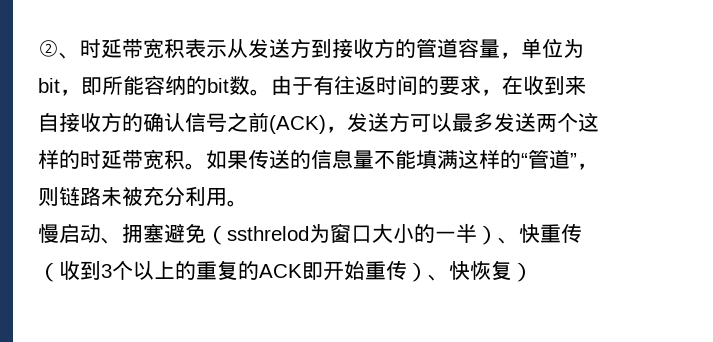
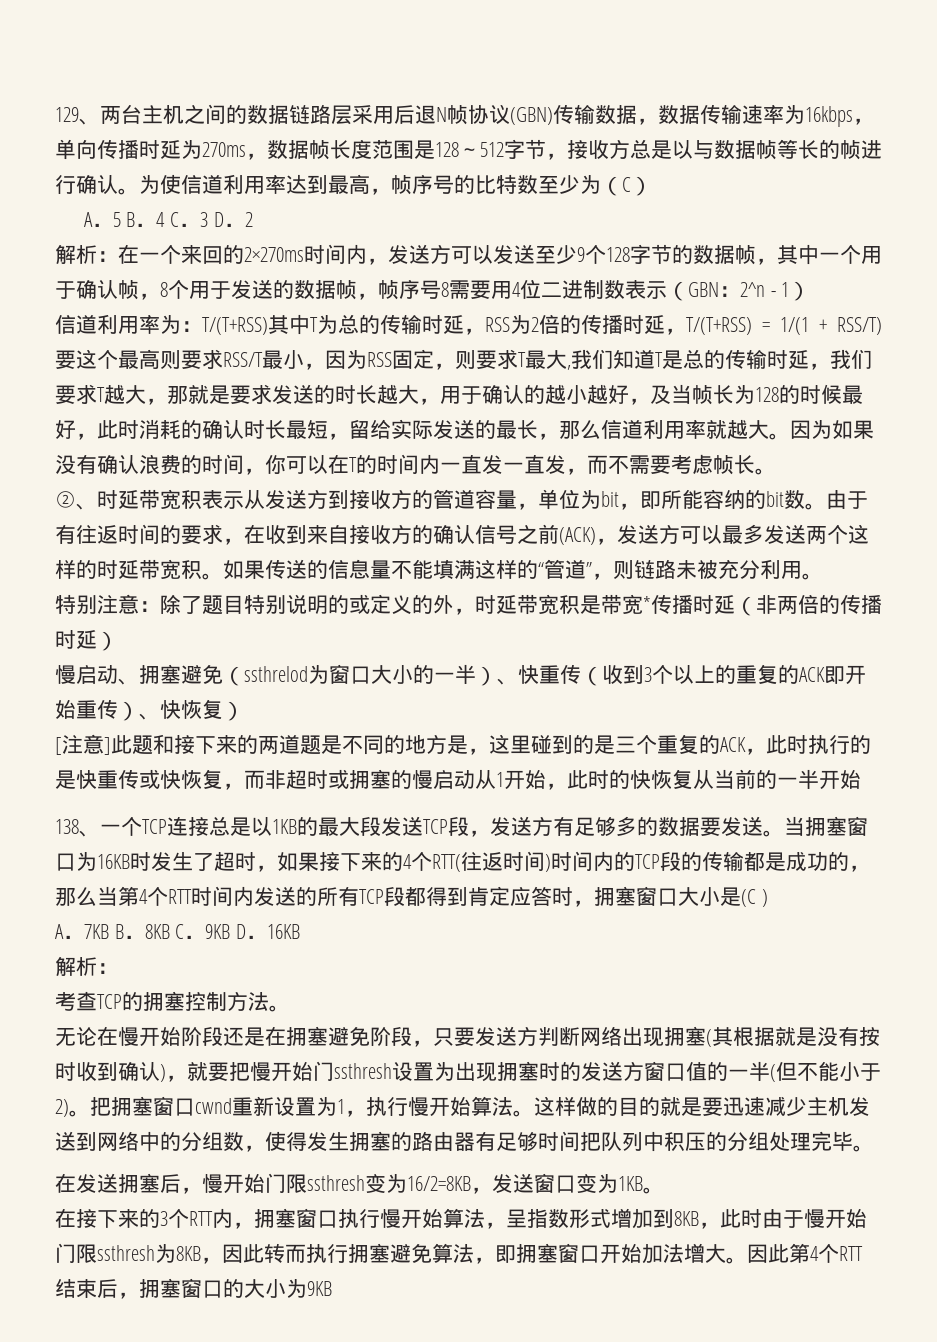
(38, 48) none -> [55,104,874,127] [55,139,882,160] [55,174,652,196] [83,212,253,227] [55,244,882,265] [55,279,811,301] [55,314,882,335] [55,349,872,370] [55,384,863,405] [55,419,874,440] [55,454,776,475] 129、两台主机之间的数据链路层采用后退N帧协议(GBN)传输数据，数据传输速率为16kbps，单向传播时延为270ms，数据帧长度范围是128～512字节，接收方总是以与数据帧等长的帧进行确认。为使信道利用率达到最高，帧序号的比特数至少为（C） // A．5 B．4 C．3 D．2 // 解析：在一个来回的2×270ms时间内，发送方可以发送至少9个128字节的数据帧，其中一个用于确认帧，8个用于发送的数据帧，帧序号8需要用4位二进制数表示（GBN：2^n - 1） // 信道利用率为：T/(T+RSS)其中T为总的传输时延，RSS为2倍的传播时延，T/(T+RSS) = 1/(1 + RSS/T)要这个最高则要求RSS/T最小，因为RSS固定，则要求T最大,我们知道T是总的传输时延，我们要求T越大，那就是要求发送的时长越大，用于确认的越小越好，及当帧长为128的时候最好，此时消耗的确认时长最短，留给实际发送的最长，那么信道利用率就越大。因为如果没有确认浪费的时间，你可以在T的时间内一直发一直发，而不需要考虑帧长。 //
(248, 203) none -> [55,594,882,616] [55,630,118,651] // 特别注意：除了题目特别说明的或定义的外，时延带宽积是带宽*传播时延（非两倍的传播时延）
(533, 272) none -> [55,734,871,755] [55,769,861,790] [55,816,868,837] [55,851,870,872] [55,886,768,907] [55,924,301,939] [55,956,118,976] [55,991,290,1012] [55,1026,880,1047] [55,1061,881,1082] [55,1096,870,1117] [55,1131,874,1152] [55,1173,664,1194] [55,1208,867,1229] [55,1243,863,1264] [55,1278,332,1299] // [注意]此题和接下来的两道题是不同的地方是，这里碰到的是三个重复的ACK，此时执行的是快重传或快恢复，而非超时或拥塞的慢启动从1开始，此时的快恢复从当前的一半开始 // 138、一个TCP连接总是以1KB的最大段发送TCP段，发送方有足够多的数据要发送。当拥塞窗口为16KB时发生了超时，如果接下来的4个RTT(往返时间)时间内的TCP段的传输都是成功的，那么当第4个RTT时间内发送的所有TCP段都得到肯定应答时，拥塞窗口大小是(C ) // A．7KB B．8KB C．9KB D．16KB // 解析： // 考查TCP的拥塞控制方法。 // 无论在慢开始阶段还是在拥塞避免阶段，只要发送方判断网络出现拥塞(其根据就是没有按时收到确认)，就要把慢开始门ssthresh设置为出现拥塞时的发送方窗口值的一半(但不能小于2)。把拥塞窗口cwnd重新设置为1，执行慢开始算法。这样做的目的就是要迅速减少主机发送到网络中的分组数，使得发生拥塞的路由器有足够时间把队列中积压的分组处理完毕。 // 在发送拥塞后，慢开始门限ssthresh变为16/2=8KB，发送窗口变为1KB。 // 在接下来的3个RTT内，拥塞窗口执行慢开始算法，呈指数形式增加到8KB，此时由于慢开始门限ssthresh为8KB，因此转而执行拥塞避免算法，即拥塞窗口开始加法增大。因此第4个RTT结束后，拥塞窗口的大小为9KB

